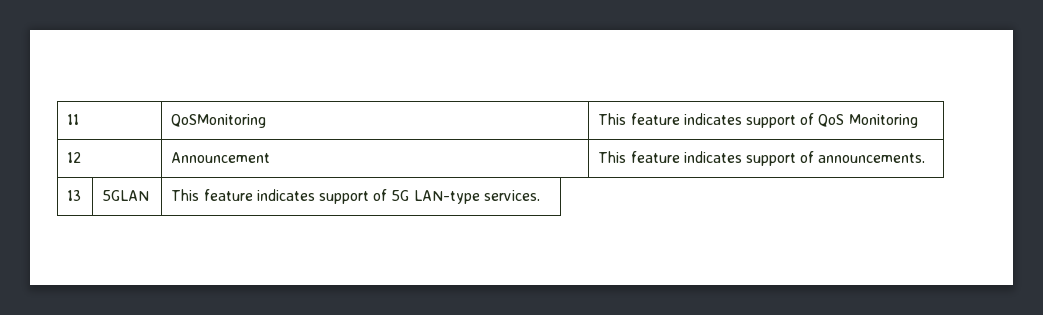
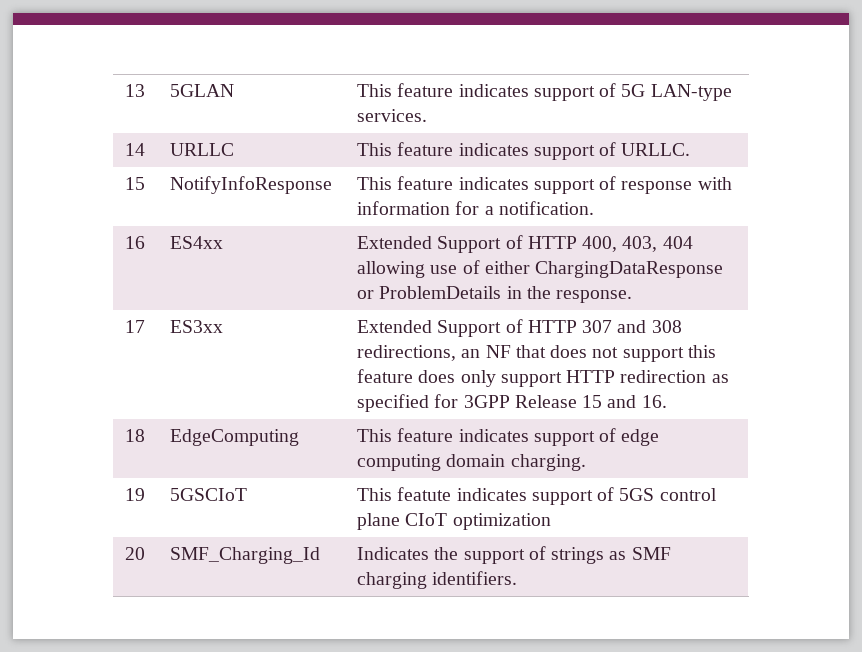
[67,114,80,125] [171,114,267,128] [598,113,918,128] [67,152,82,163] [171,152,271,163] [598,151,926,166] 11 | QoSMonitoring | This feature indicates support of QoS Monitoring // 12 | Announcement | This feature indicates support of announcements. // -> (125, 90) none
(540, 195) none -> [125,143,146,156] [170,143,235,156] [357,142,691,160] [125,177,146,190] [170,176,333,194] [357,176,732,194] [357,201,594,215] [125,236,146,249] [170,236,224,249] [357,235,693,253] [357,260,724,278] [357,286,633,303] [125,320,146,333] [170,320,224,333] [357,319,682,337] [357,345,716,362] [357,369,729,387] [357,394,667,412] [125,429,146,442] [170,429,300,446] [357,428,660,446] [357,454,586,471] [125,488,146,501] [170,488,248,501] [357,487,717,505] [357,513,551,530] [125,547,146,560] [170,547,321,564] [357,546,671,564] [357,571,518,589] // 14 | URLLC | This feature indicates support of URLLC. // 15 | NotifyInfoResponse | This feature indicates support of response with information for a notification. // 16 | ES4xx | Extended Support of HTTP 400, 403, 404 allowing use of either ChargingDataResponse or ProblemDetails in the response. // 17 | ES3xx | Extended Support of HTTP 307 and 308 redirections, an NF that does not support this feature does only support HTTP redirection as specified for 3GPP Release 15 and 16. // 18 | EdgeComputing | This feature indicates support of edge computing domain charging. // 19 | 5GSCIoT | This featute indicates support of 5GS control plane CIoT optimization // 20 | SMF_Charging_Id | Indicates the support of strings as SMF charging identifiers.

